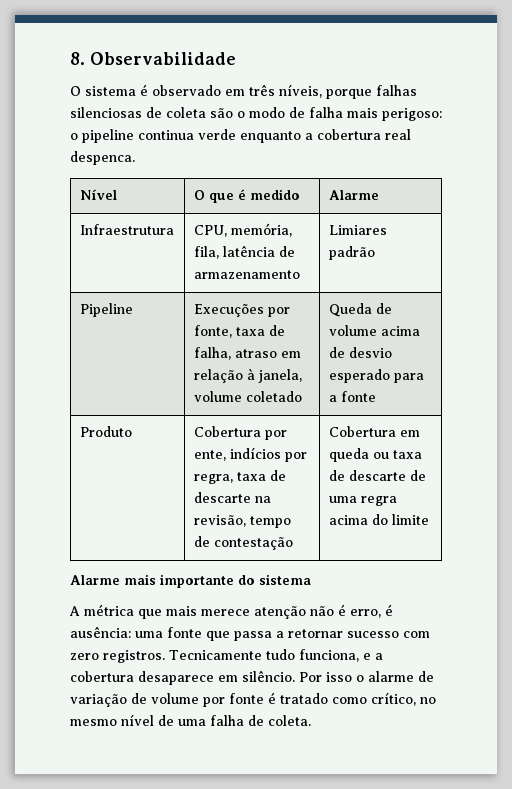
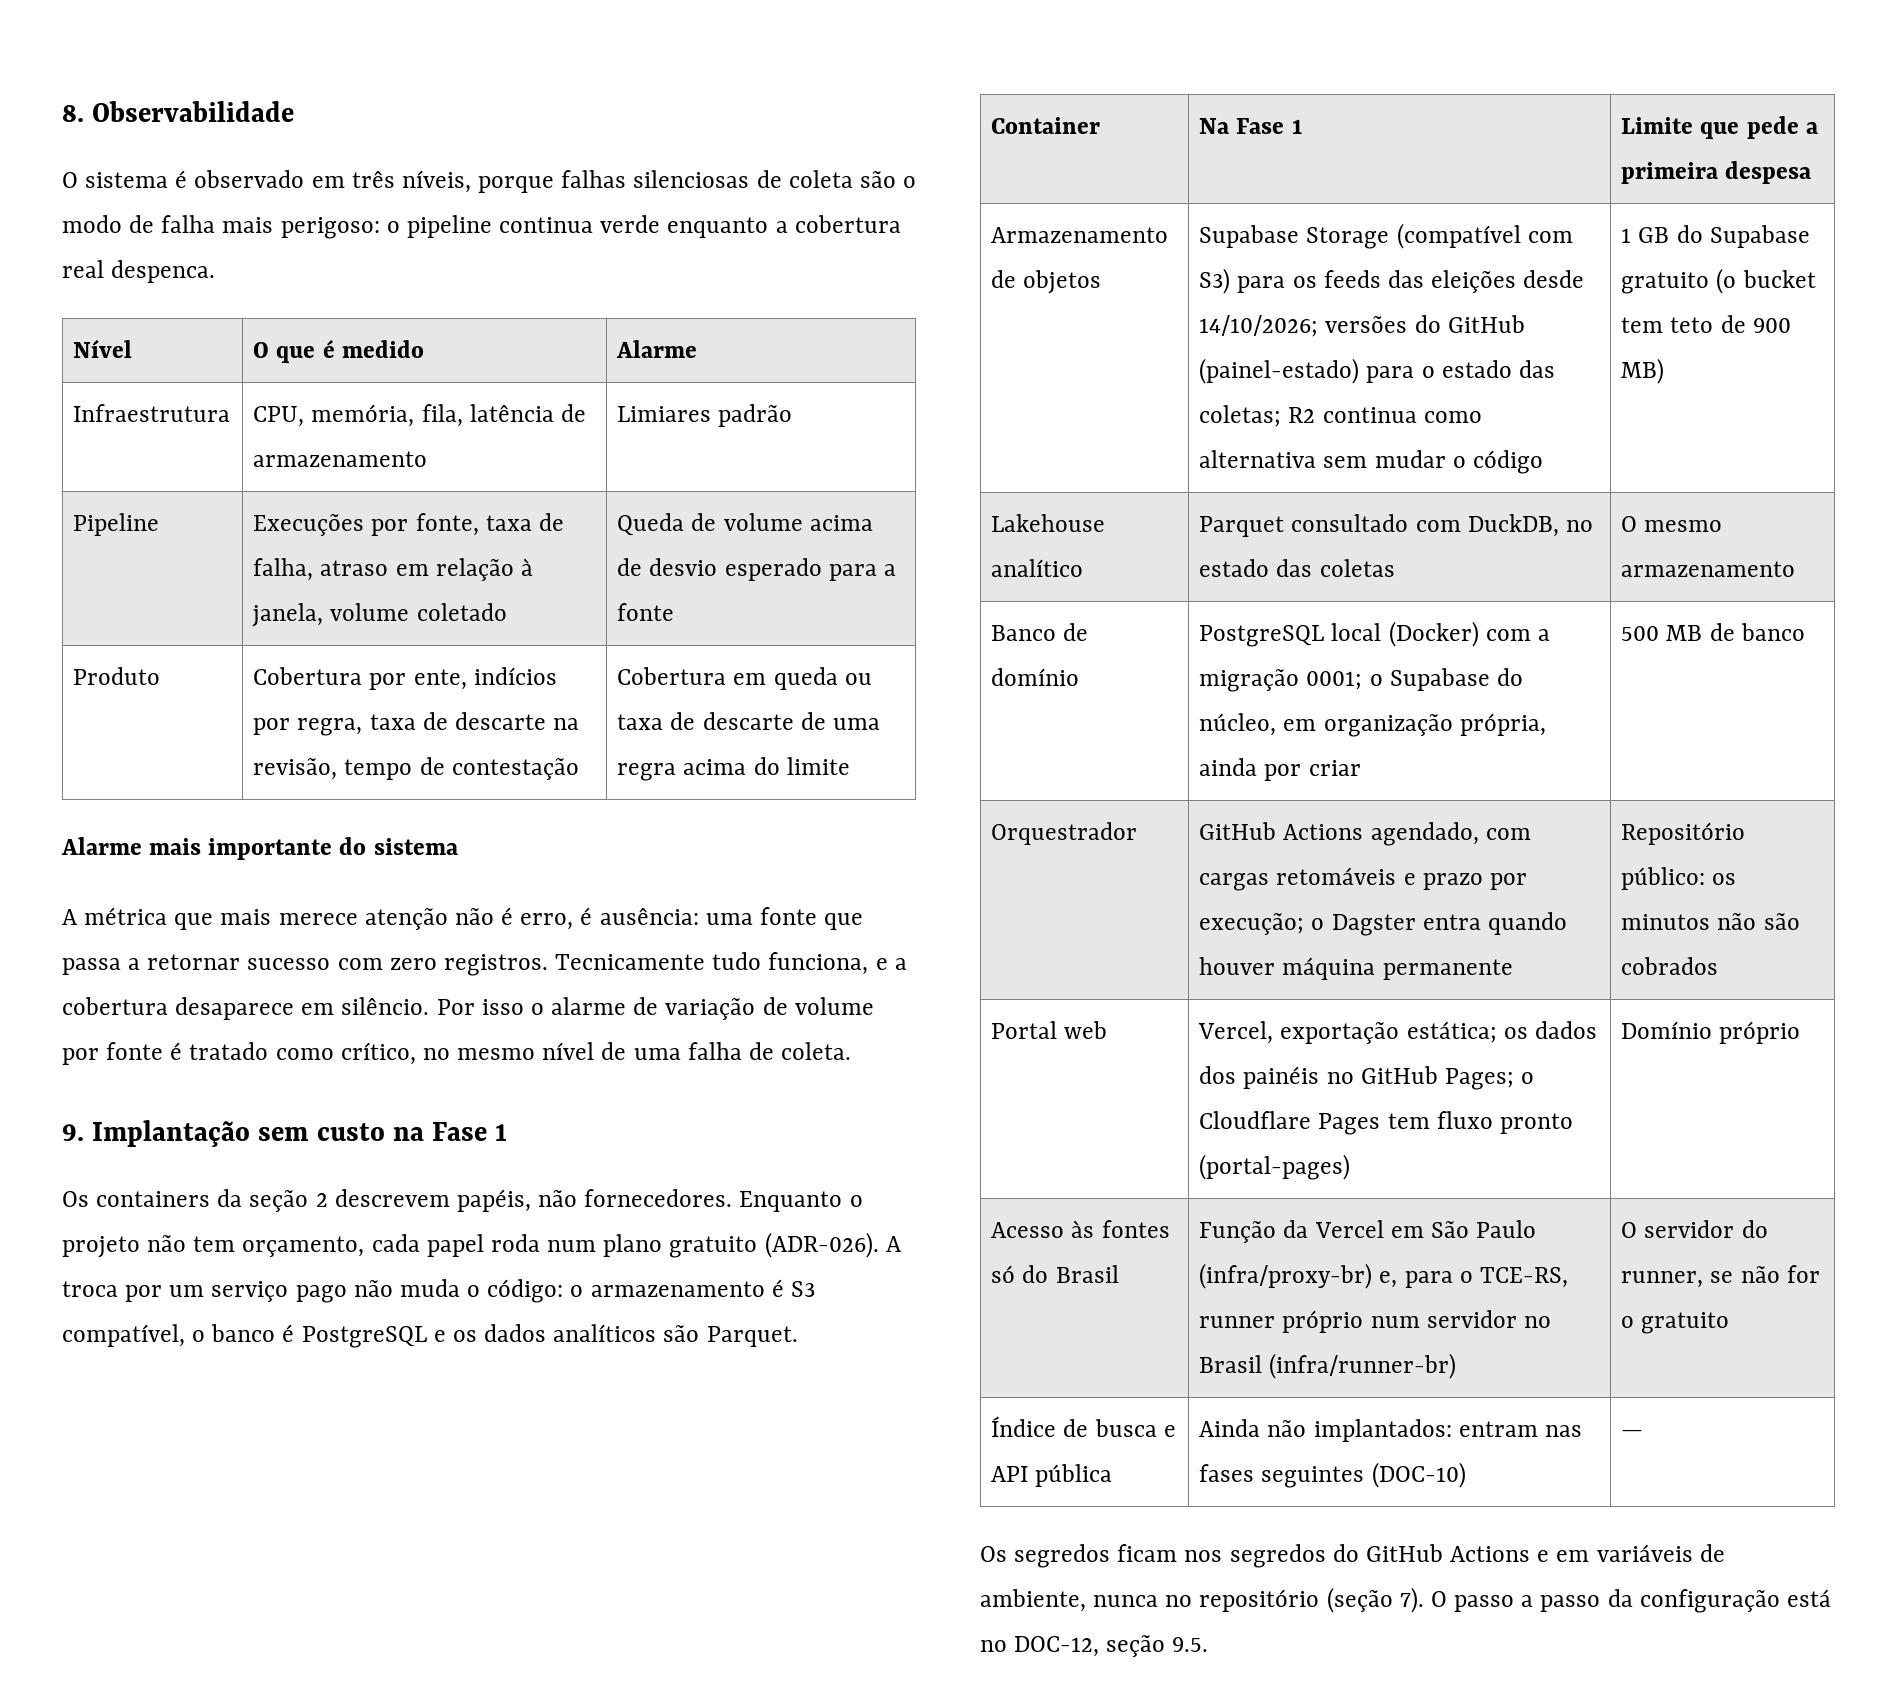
(311, 720) none -> [62,1120,508,1147] [62,1189,863,1212] [62,1232,902,1258] [62,1279,815,1303] [62,1324,798,1348] [991,117,1101,134] [1199,118,1303,134] [1621,116,1818,139] [1621,161,1812,184] [991,227,1169,243] [991,270,1102,294] [1199,223,1573,249] [1199,268,1585,294] [1199,315,1525,337] [1199,358,1555,384] [1199,405,1482,427] [1199,450,1543,474] [1621,225,1810,248] [1621,268,1816,294] [1621,315,1791,333] [1621,358,1665,384] [991,514,1106,532] [991,559,1084,577] [1199,514,1593,537] [1199,559,1395,577] [1621,516,1723,532] [1621,561,1796,577] [991,623,1089,641] [991,668,1080,686] [1199,621,1550,647] [1199,668,1523,692] [1199,713,1546,737] [1199,758,1361,781] [1621,623,1805,641] [991,822,1138,845] [1199,822,1531,846] [1199,867,1527,891] [1199,912,1567,936] [1199,957,1513,980] [1621,822,1746,845] [1621,867,1737,890] [1621,913,1800,930] [1621,957,1719,975] [991,1021,1108,1039] [1198,1021,1597,1044] [1199,1066,1535,1090] [1199,1111,1573,1135] [1199,1154,1351,1180] [1621,1021,1801,1044] [991,1220,1170,1238] [991,1265,1119,1283] [1199,1220,1537,1243] [1199,1263,1568,1289] [1199,1310,1551,1333] [1199,1353,1457,1379] [1621,1220,1768,1238] [1621,1265,1820,1288] [1621,1312,1730,1334] [991,1416,1176,1437] [991,1464,1113,1487] [1199,1419,1582,1442] [1199,1462,1466,1488] [1621,1430,1644,1437] [980,1544,1725,1568] [980,1587,1831,1613] [980,1635,1209,1657] // 9. Implantação sem custo na Fase 1 // Os containers da seção 2 descrevem papéis, não fornecedores. Enquanto o projeto não tem orçamento, cada papel roda num plano gratuito (ADR-026). A troca por um serviço pago não muda o código: o armazenamento é S3 compatível, o banco é PostgreSQL e os dados analíticos são Parquet. // Container | Na Fase 1 | Limite que pede a primeira despesa // Armazenamento de objetos | Supabase Storage (compatível com S3) para os feeds das eleições desde 14/10/2026; versões do GitHub (painel-estado) para o estado das coletas; R2 continua como alternativa sem mudar o código | 1 GB do Supabase gratuito (o bucket tem teto de 900 MB) // Lakehouse analítico | Parquet consultado com DuckDB, no estado das coletas | O mesmo armazenamento // Banco de domínio | PostgreSQL local (Docker) com a migração 0001; o Supabase do núcleo, em organização própria, ainda por criar | 500 MB de banco // Orquestrador | GitHub Actions agendado, com cargas retomáveis e prazo por execução; o Dagster entra quando houver máquina permanente | Repositório público: os minutos não são cobrados // Portal web | Vercel, exportação estática; os dados dos painéis no GitHub Pages; o Cloudflare Pages tem fluxo pronto (portal-pages) | Domínio próprio // Acesso às fontes só do Brasil | Função da Vercel em São Paulo (infra/proxy-br) e, para o TCE-RS, runner próprio num servidor no Brasil (infra/runner-br) | O servidor do runner, se não for o gratuito // Índice de busca e API pública | Ainda não implantados: entram nas fases seguintes (DOC-10) | — // Os segredos ficam nos segredos do GitHub Actions e em variáveis de ambiente, nunca no repositório (seção 7). O passo a passo da configuração está no DOC-12, seção 9.5.

